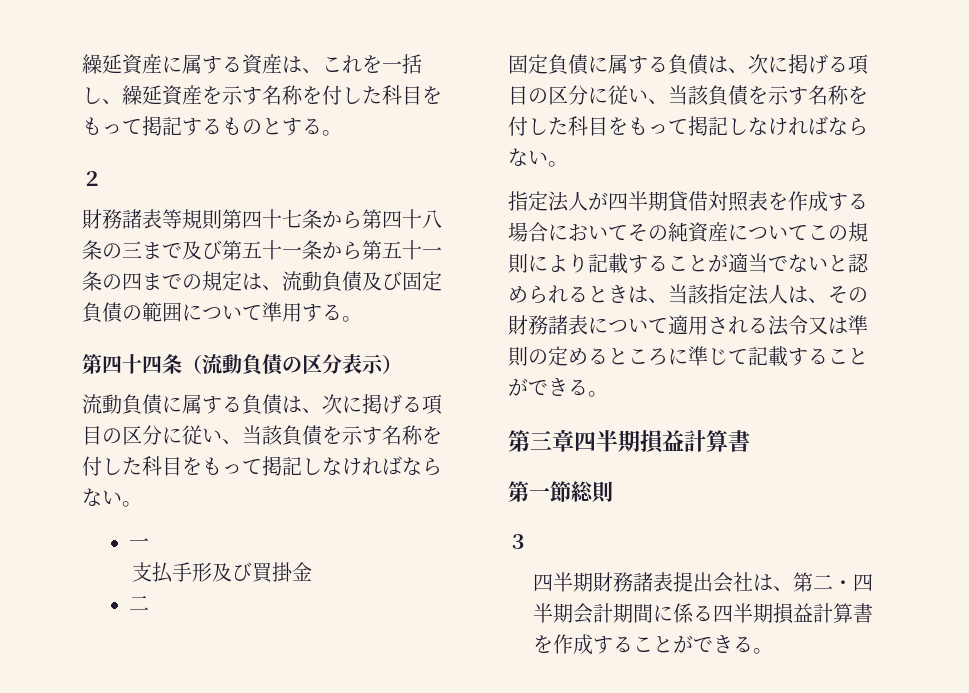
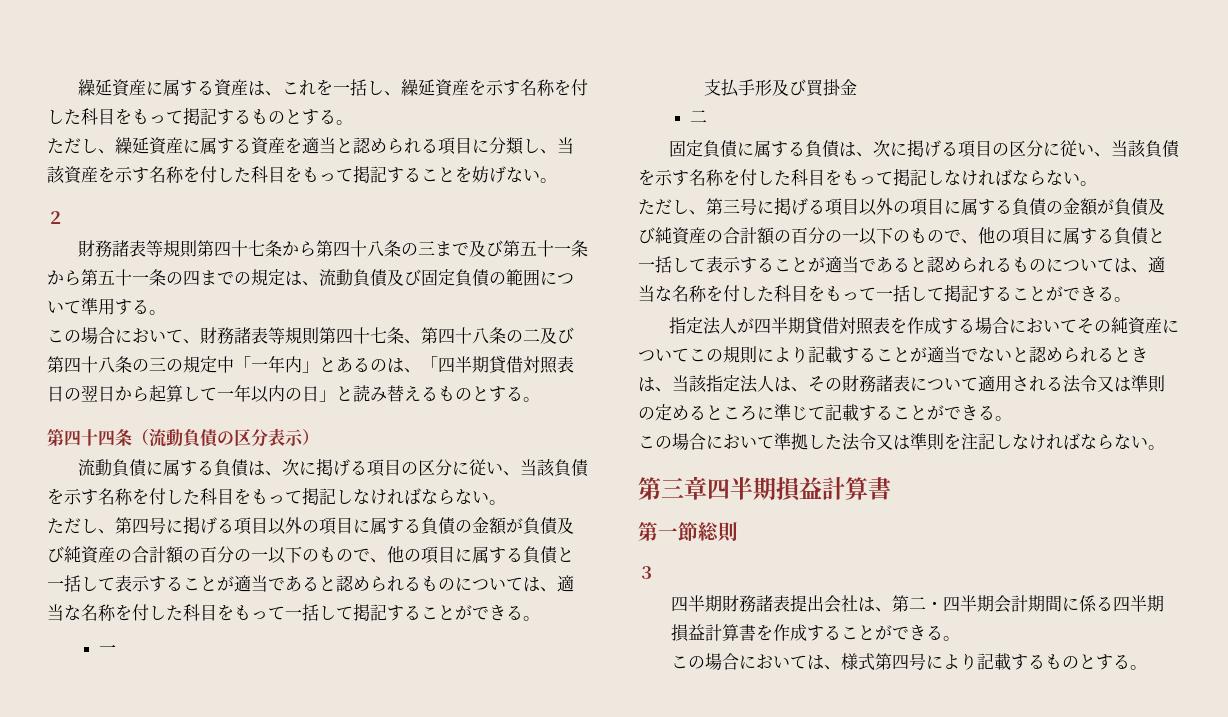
(342, 133) none -> [47,137,574,155] [47,165,557,184] // ただし、繰延資産に属する資産を適当と認められる項目に分類し、当該資産を示す名称を付した科目をもって掲記することを妨げない。
(362, 319) none -> [47,327,574,345] [47,355,574,374] [47,384,540,403] // この場合において、財務諸表等規則第四十七条、第四十八条の二及び第四十八条の三の規定中「一年内」とあるのは、「四半期貸借対照表日の翌日から起算して一年以内の日」と読み替えるものとする。
(142, 504) none -> [47,516,574,535] [47,546,574,564] [47,575,574,592] [47,603,540,621] // ただし、第四号に掲げる項目以外の項目に属する負債の金額が負債及び純資産の合計額の百分の一以下のもので、他の項目に属する負債と一括して表示することが適当であると認められるものについては、適当な名称を付した科目をもって一括して掲記することができる。
(568, 164) none -> [638,197,1165,216] [638,227,1165,245] [638,256,1165,273] [638,284,1131,302] // ただし、第三号に掲げる項目以外の項目に属する負債の金額が負債及び純資産の合計額の百分の一以下のもので、他の項目に属する負債と一括して表示することが適当であると認められるものについては、適当な名称を付した科目をもって一括して掲記することができる。
(608, 394) none -> [638,433,1165,451] // この場合において準拠した法令又は準則を注記しなければならない。
(773, 651) none -> [671,653,1148,671] // この場合においては、様式第四号により記載するものとする。

